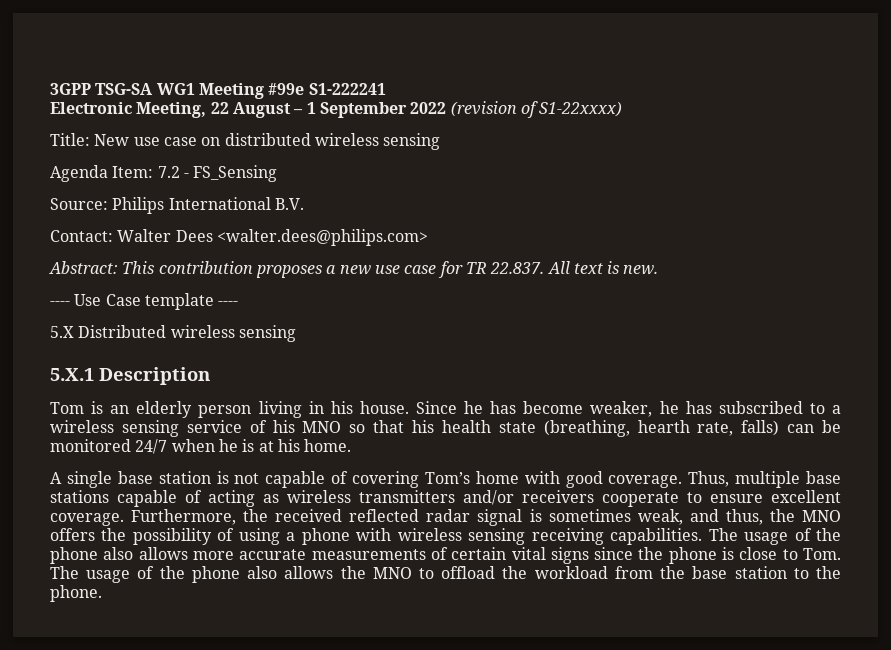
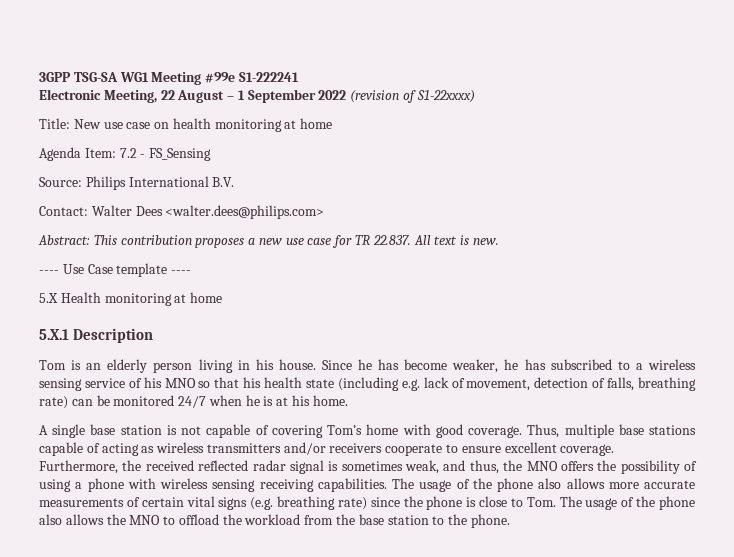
[224,133,441,150] distributed wireless sensing -> [172,118,333,132] health monitoring at home
[78,325,296,342] Distributed wireless sensing -> [60,292,223,306] Health monitoring at home
[543,420,780,437] (breathing, hearth rate, falls) -> [337,377,697,391] [39,396,68,409] (including e.g. lack of movement, detection of falls, breathing rate)
(589, 555) none -> [250,496,367,510] (e.g. breathing rate)

